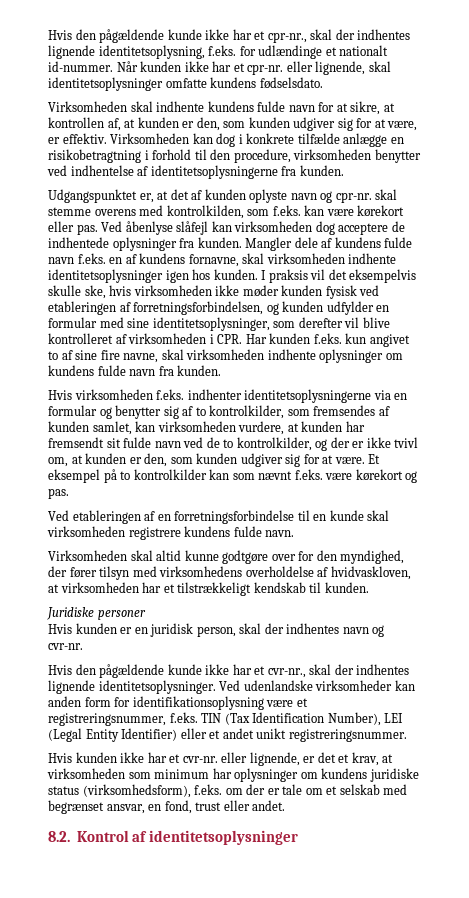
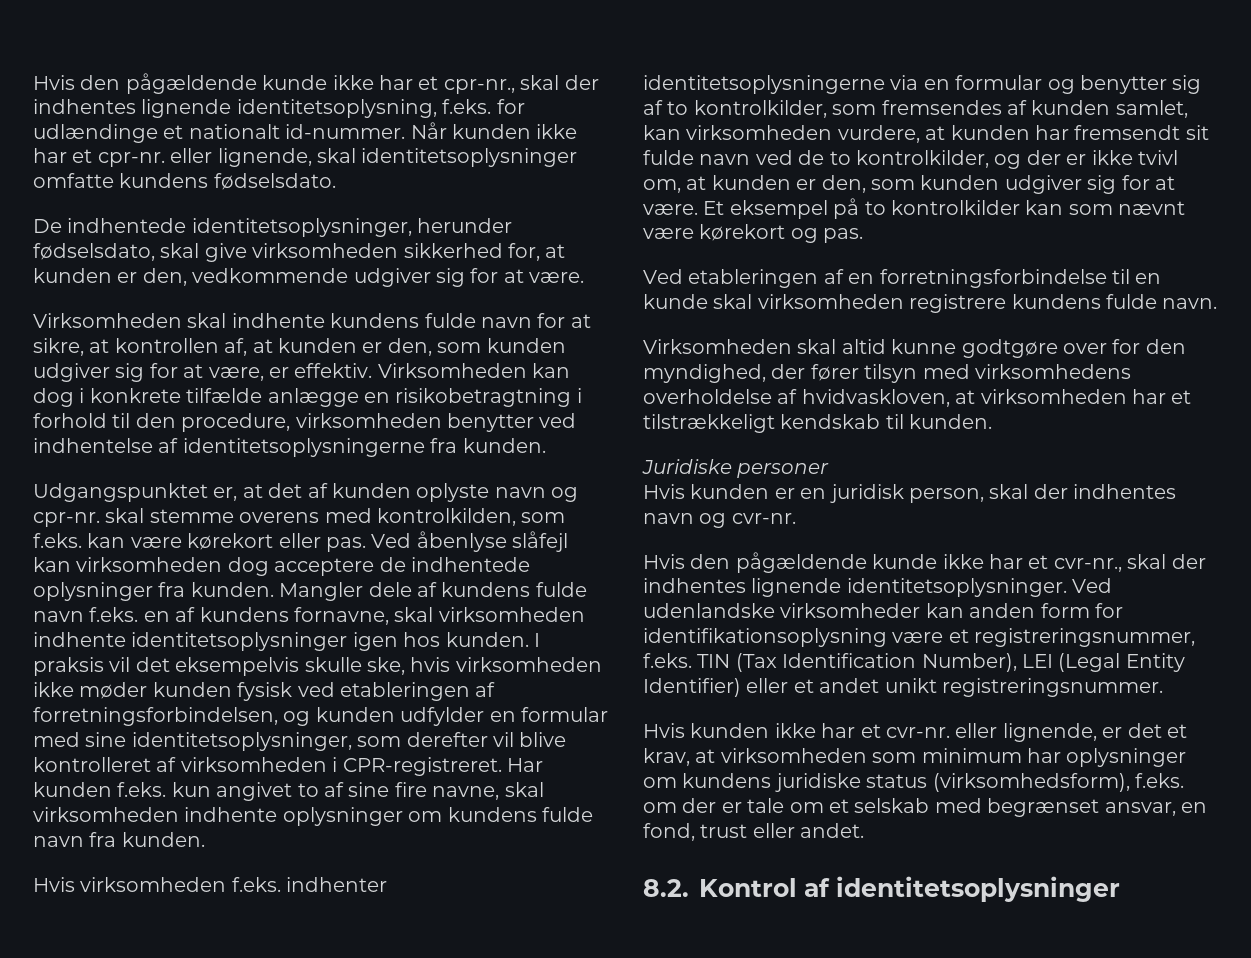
(323, 83) none -> [33,218,513,237] [33,243,566,262] [33,268,585,287] // De indhentede identitetsoplysninger, herunder fødselsdato, skal give virksomheden sikkerhed for, at kunden er den, vedkommende udgiver sig for at være.
[217,334,243,344] CPR. -> [342,757,502,776] CPR-registreret.
[294,469,323,480] f.eks. -> (1186, 208) none

